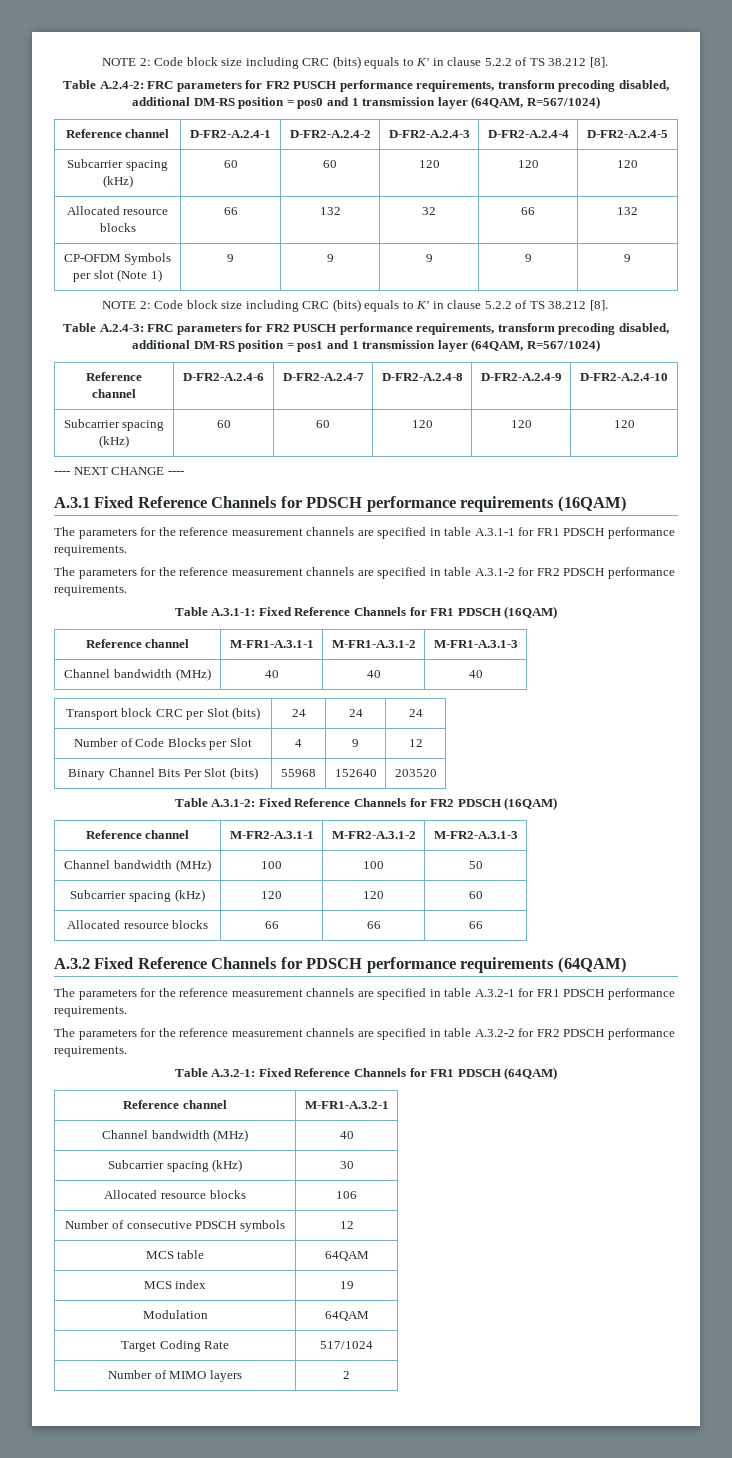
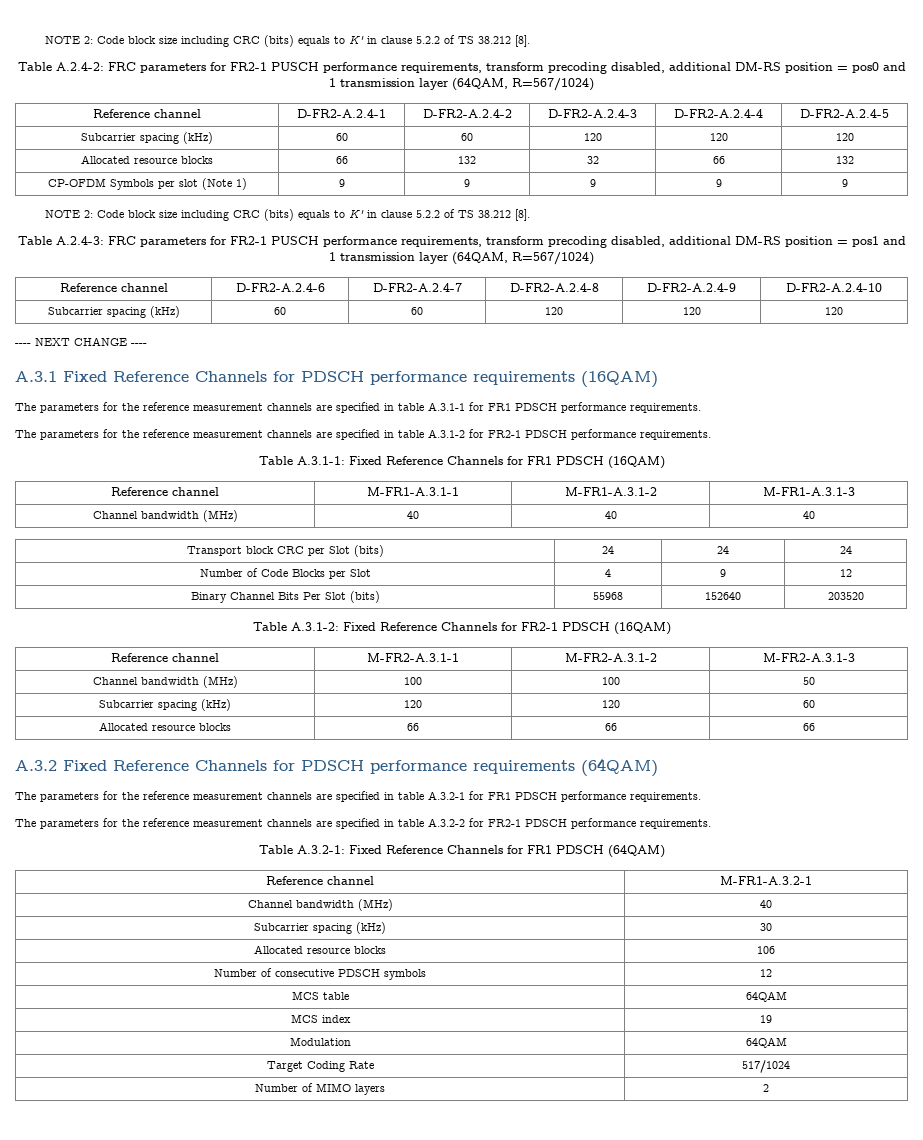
[265,81,290,89] FR2 -> [229,62,267,71] FR2-1
[265,324,290,332] FR2 -> [229,236,267,245] FR2-1
[536,568,560,576] FR2 -> [488,430,521,438] FR2-1
[430,799,455,807] FR2 -> [520,622,558,631] FR2-1
[536,1029,560,1037] FR2 -> [488,819,521,827] FR2-1

